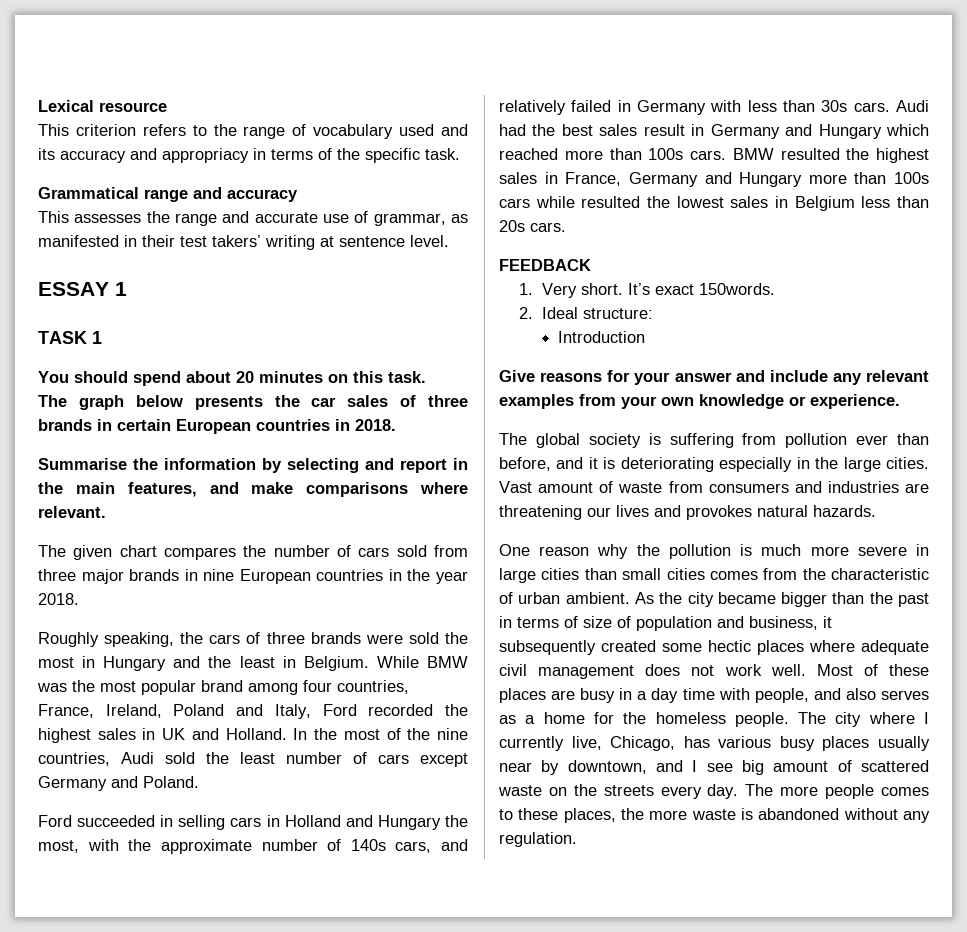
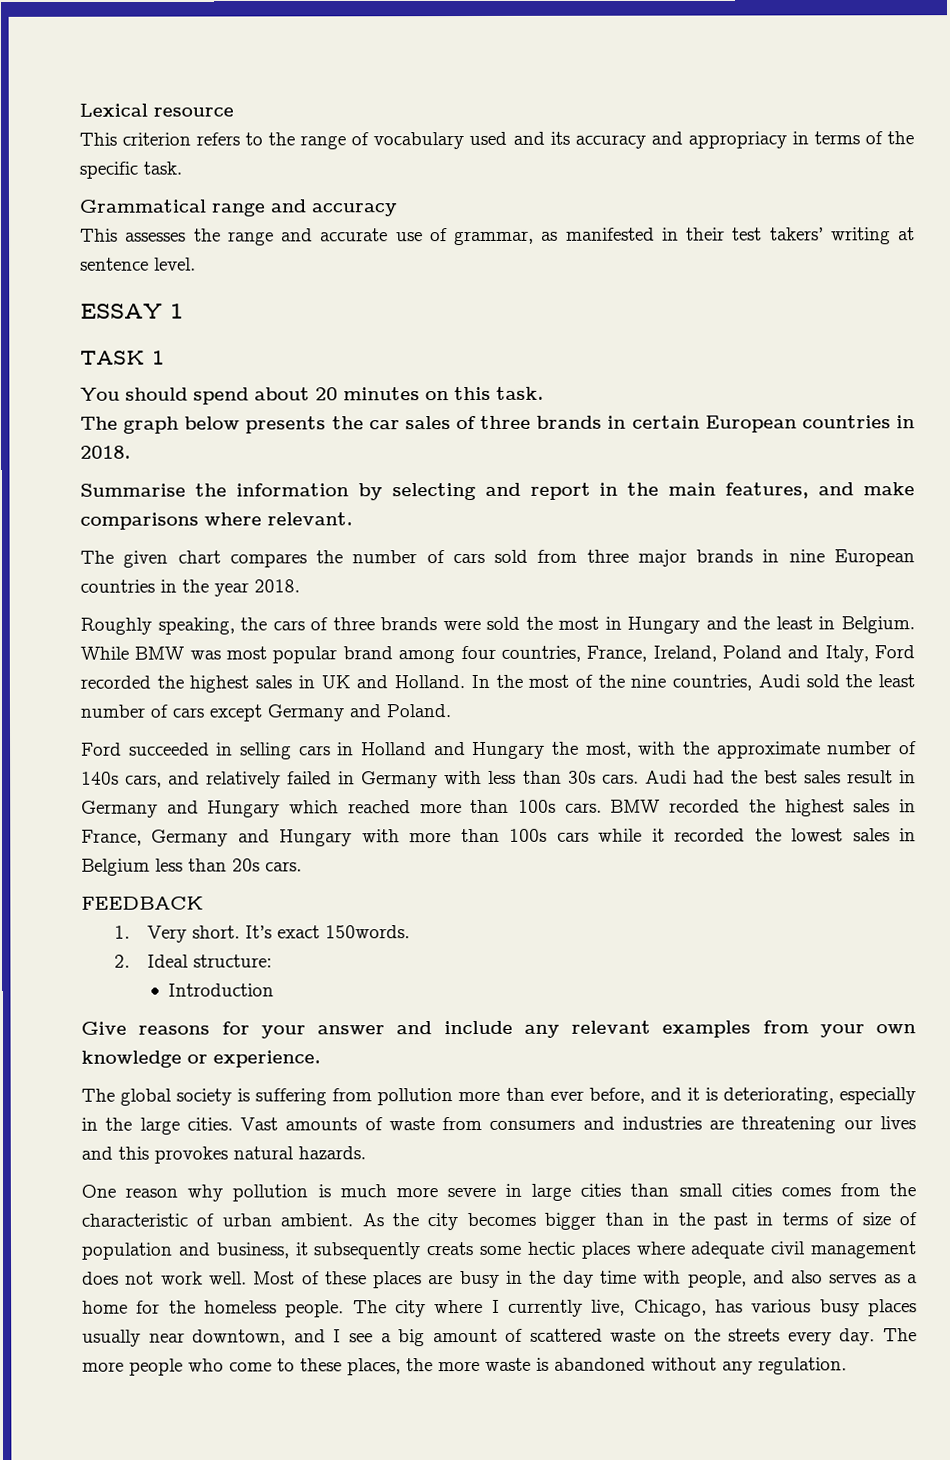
[72,680,95,692] the -> (221, 655) none
[780,148,840,160] resulted -> [669,799,741,813] recorded
(803, 179) none -> [361,829,400,843] with
[581,196,641,208] resulted -> [651,828,746,842] it recorded
[856,433,929,445] ever than -> [458,1087,584,1102] more than ever
[620,457,714,472] deteriorating -> [722,1087,834,1105] deteriorating,
[538,482,594,493] amount -> [285,1117,358,1131] amounts
(681, 511) none -> [118,1146,149,1160] this
[636,544,660,556] the -> (224, 1193) none
[717,592,776,604] became -> [466,1212,536,1227] becomes
(865, 598) none -> [652,1212,670,1226] in
[601,640,656,652] created -> [426,1242,475,1256] creats
[637,691,648,700] a -> [529,1270,557,1284] the
[541,760,560,775] by -> (185, 1337) none
(733, 767) none -> [380,1333,392,1343] a
[881,787,929,796] comes -> [188,1358,272,1372] who come

